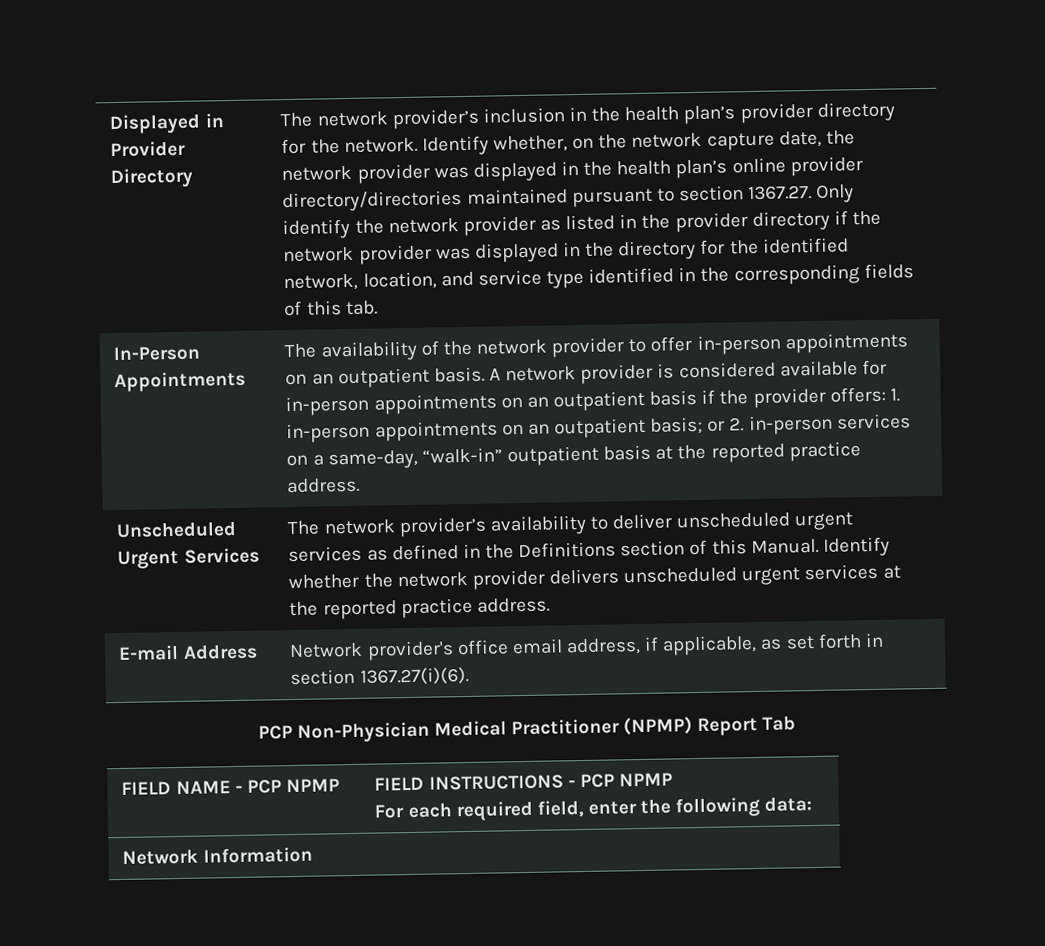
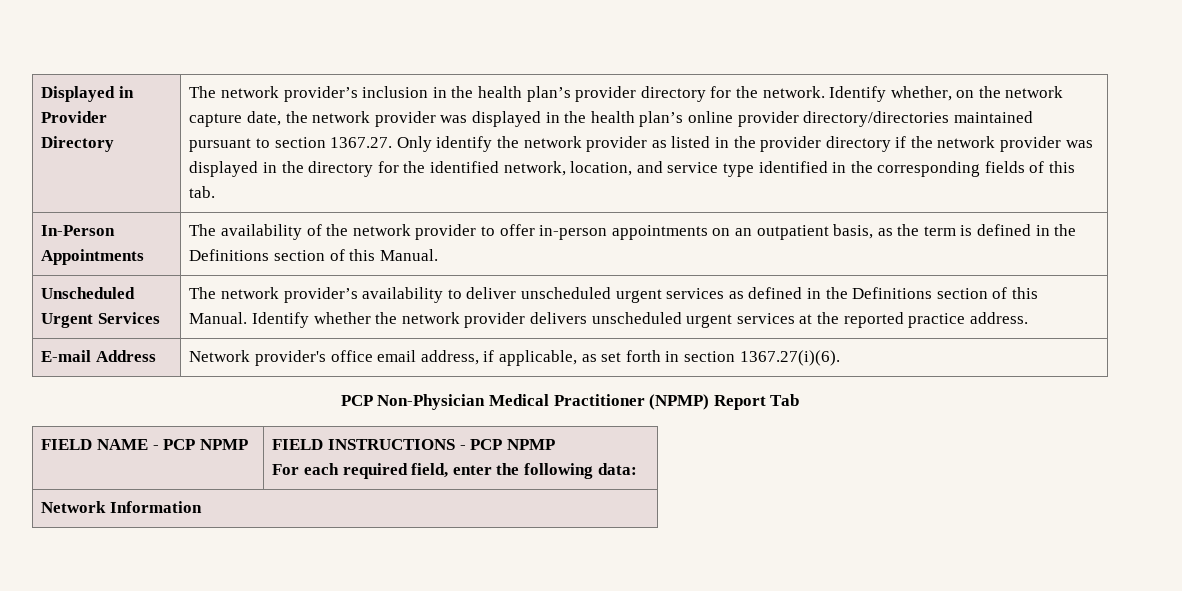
[433,359,887,384] [285,386,900,417] [286,413,911,444] [286,441,861,470] [287,477,361,494] basis. A network provider is considered available for in-person appointments on an outpatient basis if the provider offers: 1. in-person appointments on an outpatient basis; or 2. in-person services on a same-day, “walk-in” outpatient basis at the reported practice address. -> [833,224,1077,239] [189,249,438,261] basis, as the term is defined in the Definitions section of this Manual.

